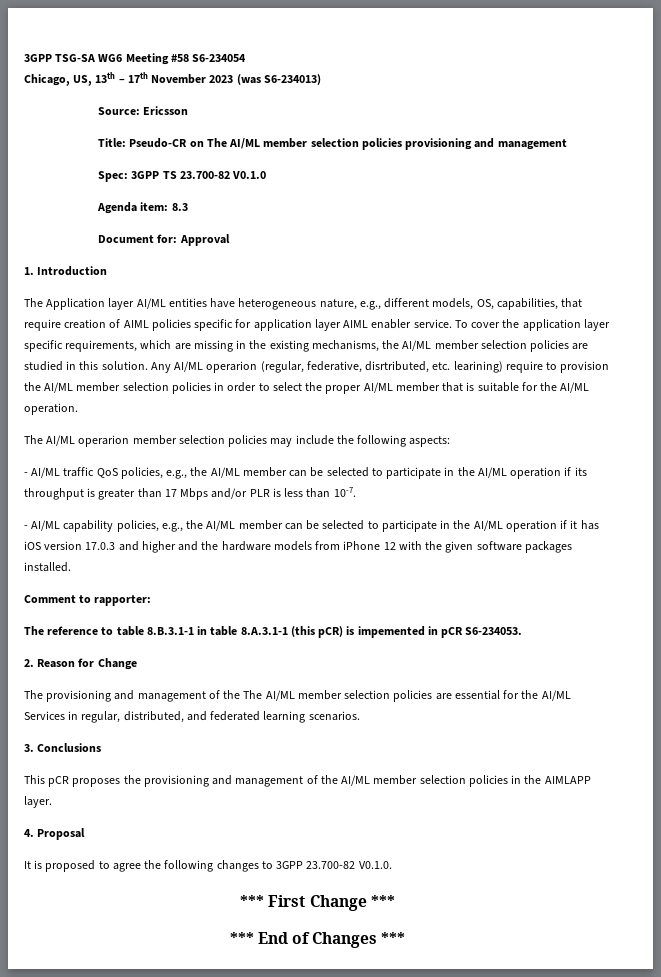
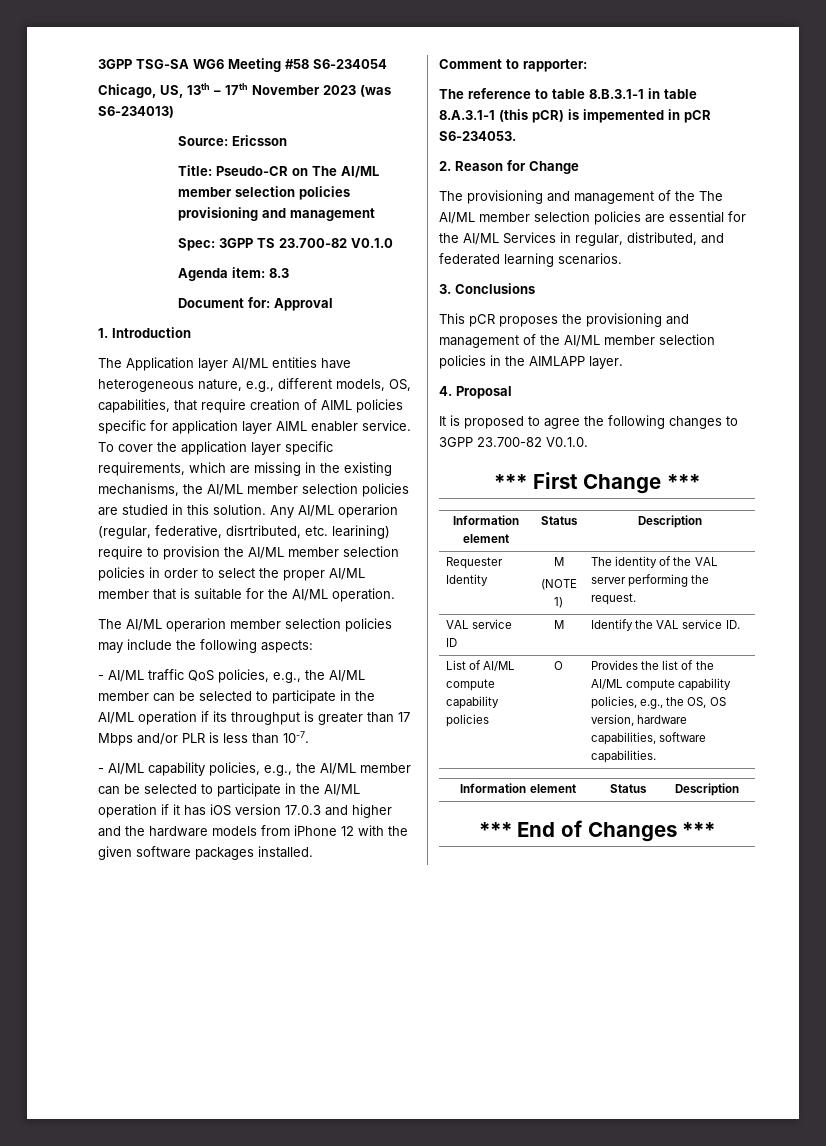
(395, 901) none -> [453,515,519,525] [463,534,509,543] [540,516,578,525] [637,515,702,528] [446,557,504,569] [446,574,489,586] [553,557,564,566] [540,579,577,590] [554,597,563,608] [591,556,718,568] [591,574,710,587] [591,593,637,605] [446,619,513,629] [446,638,458,647] [553,620,564,629] [591,619,740,631] [446,660,516,672] [446,679,496,691] [446,696,500,709] [446,714,490,727] [554,661,563,670] [591,660,714,670] [591,678,732,691] [591,696,726,709] [591,714,688,726] [591,732,707,745] [591,750,657,763] [460,783,576,793] [609,784,647,793] [674,783,739,796] // Information element | Status | Description // Requester Identity | M // (NOTE 1) | The identity of the VAL server performing the request. // VAL service ID | M | Identify the VAL service ID. // List of AI/ML compute capability policies | O | Provides the list of the AI/ML compute capability policies, e.g., the OS, OS version, hardware capabilities, software capabilities. // Information element | Status | Description

